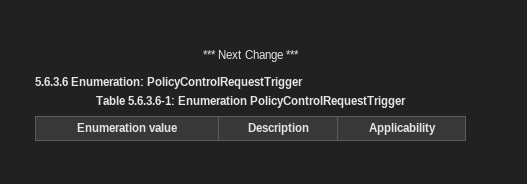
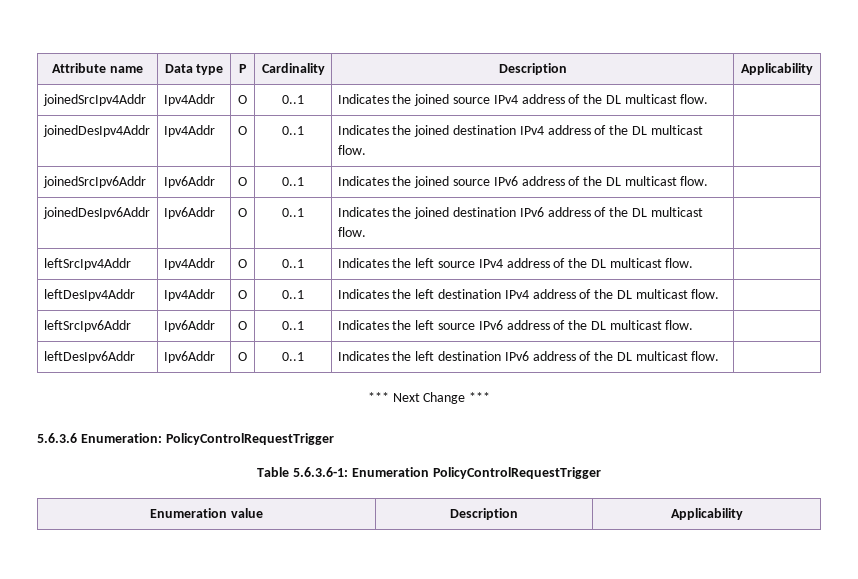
(203, 54) none -> [52,63,143,73] [164,64,224,75] [239,64,247,73] [261,63,325,75] [498,63,567,75] [741,63,813,75] [42,94,146,106] [163,94,215,106] [238,95,247,104] [282,95,304,104] [337,94,709,106] [42,125,150,137] [163,125,215,137] [238,126,247,135] [282,126,304,135] [337,125,703,137] [337,145,366,155] [42,176,146,188] [163,176,215,188] [238,177,247,186] [282,177,304,186] [337,176,709,188] [42,207,150,219] [163,207,215,219] [238,208,247,217] [282,208,304,217] [337,207,703,219] [337,227,366,237] [43,258,131,270] [163,258,215,270] [238,259,247,268] [282,259,304,268] [337,258,694,268] [43,289,135,301] [163,289,215,301] [238,290,247,299] [282,290,304,299] [337,289,720,299] [43,320,131,332] [163,320,215,332] [238,321,247,330] [282,321,304,330] [337,320,694,330] [43,351,135,363] [163,351,215,363] [238,352,247,361] [282,352,304,361] [337,351,720,361] Attribute name | Data type | P | Cardinality | Description | Applicability // joinedSrcIpv4Addr | Ipv4Addr | O | 0..1 | Indicates the joined source IPv4 address of the DL multicast flow. | // joinedDesIpv4Addr | Ipv4Addr | O | 0..1 | Indicates the joined destination IPv4 address of the DL multicast flow. | // joinedSrcIpv6Addr | Ipv6Addr | O | 0..1 | Indicates the joined source IPv6 address of the DL multicast flow. | // joinedDesIpv6Addr | Ipv6Addr | O | 0..1 | Indicates the joined destination IPv6 address of the DL multicast flow. | // leftSrcIpv4Addr | Ipv4Addr | O | 0..1 | Indicates the left source IPv4 address of the DL multicast flow. | // leftDesIpv4Addr | Ipv4Addr | O | 0..1 | Indicates the left destination IPv4 address of the DL multicast flow. | // leftSrcIpv6Addr | Ipv6Addr | O | 0..1 | Indicates the left source IPv6 address of the DL multicast flow. | // leftDesIpv6Addr | Ipv6Addr | O | 0..1 | Indicates the left destination IPv6 address of the DL multicast flow. | //

